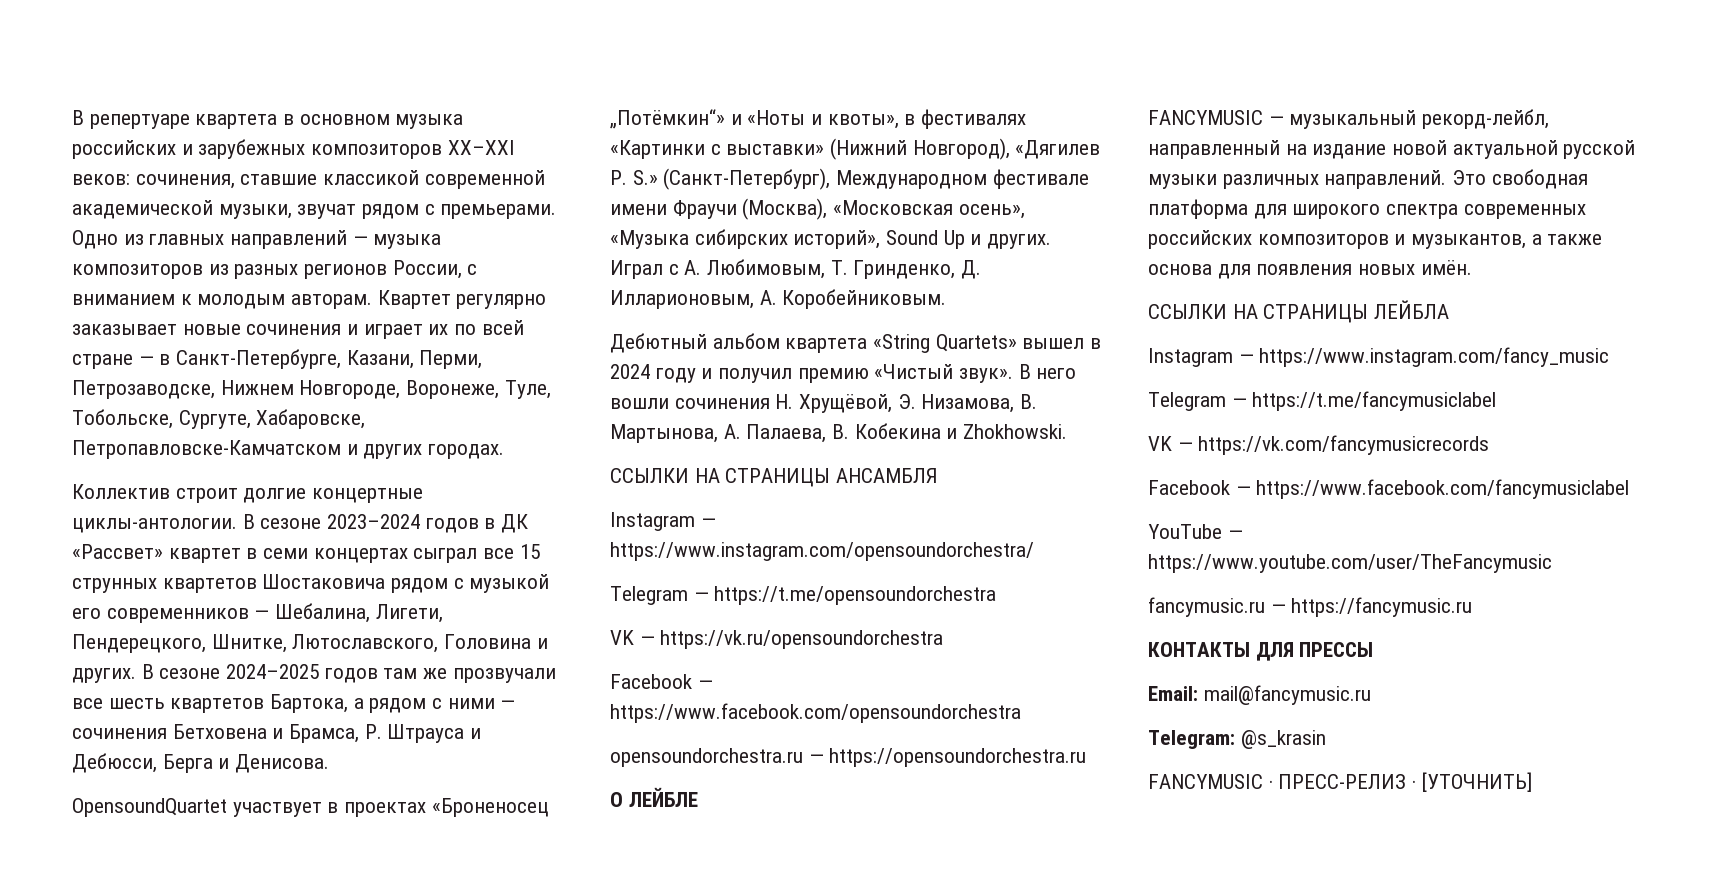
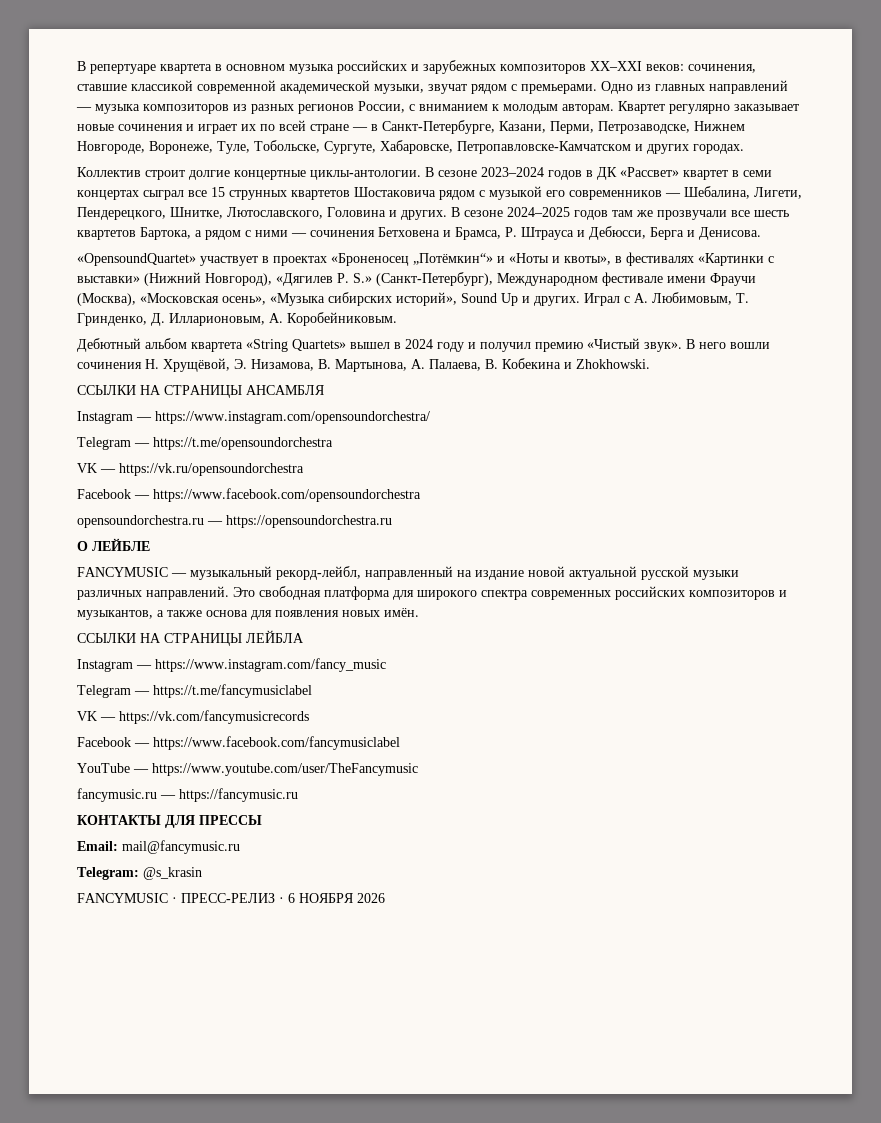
[72,798,227,817] OpensoundQuartet -> [77,253,196,266] «OpensoundQuartet»
[1421,772,1532,792] [УТОЧНИТЬ] -> [288,893,385,903] 6 НОЯБРЯ 2026

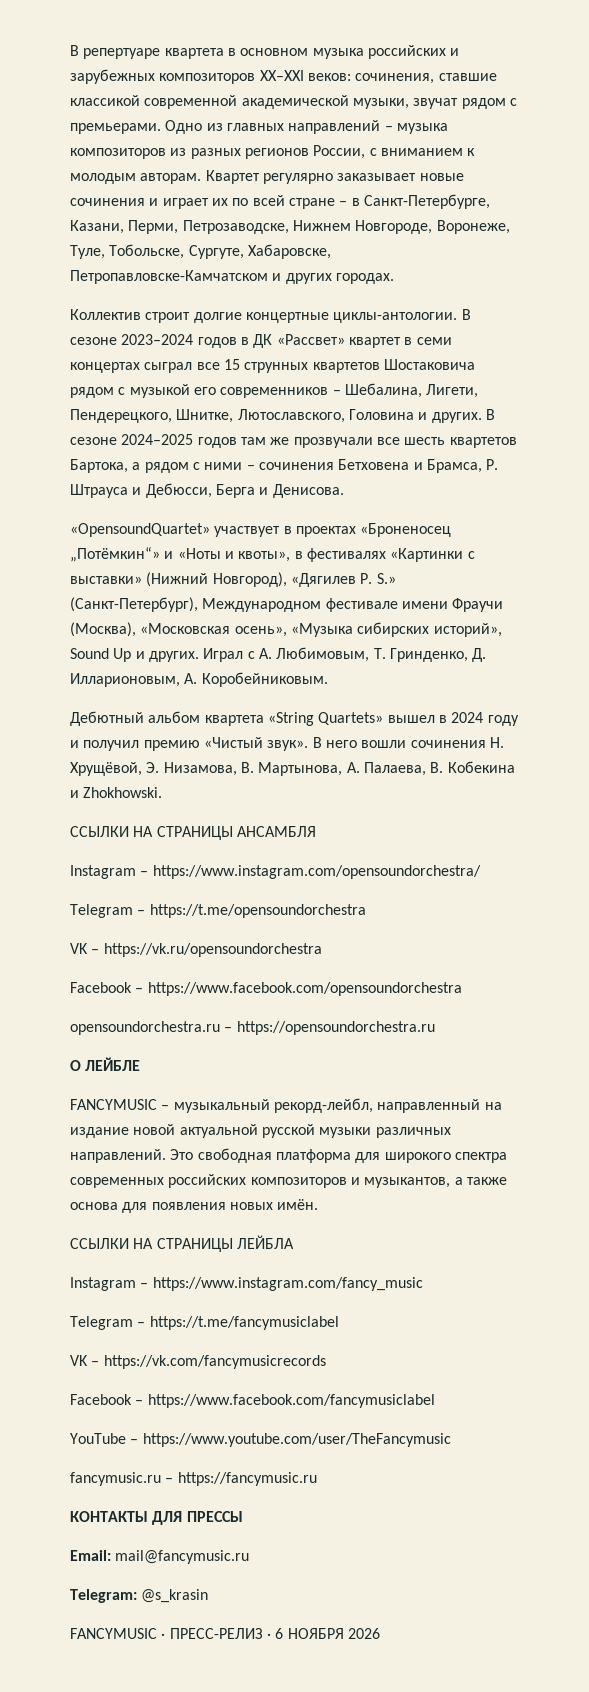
[76,107,92,111] — -> [384,126,393,131] –
[352,127,368,131] — -> [339,201,348,206] –
[665,193,681,197] — -> [332,390,341,395] –
[291,233,307,237] — -> [246,465,255,470] –
[136,417,152,421] — -> [140,871,149,876] –
[134,443,150,447] — -> [137,910,146,915] –
[100,469,116,473] — -> [91,949,100,954] –
[134,495,150,499] — -> [135,988,144,993] –
[207,521,223,525] — -> [224,1027,233,1032] –
[171,573,187,577] — -> [161,1105,170,1110] –
[136,665,152,669] — -> [140,1283,149,1288] –
[134,691,150,695] — -> [137,1322,146,1327] –
[100,717,116,721] — -> [91,1361,100,1366] –
[134,743,150,747] — -> [135,1400,144,1405] –
[133,769,149,773] — -> [130,1439,139,1444] –
[160,795,176,799] — -> [165,1478,174,1483] –

